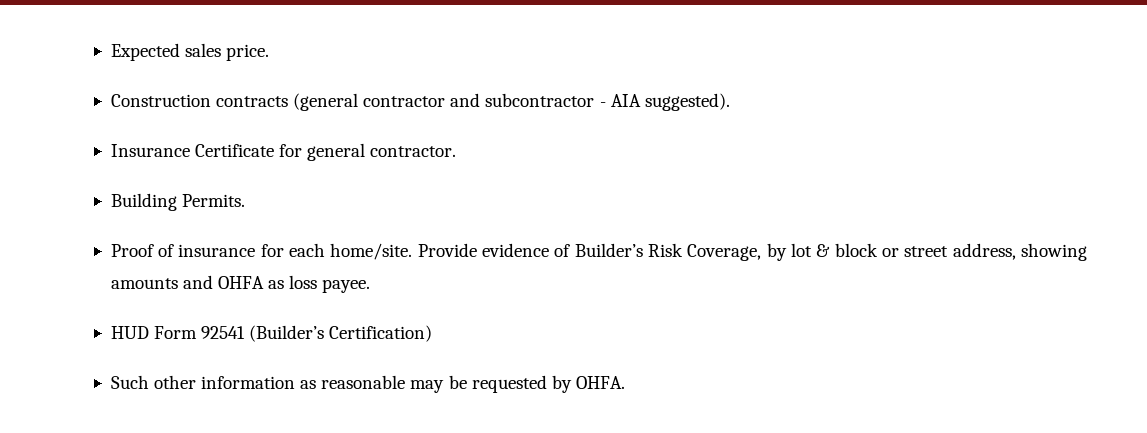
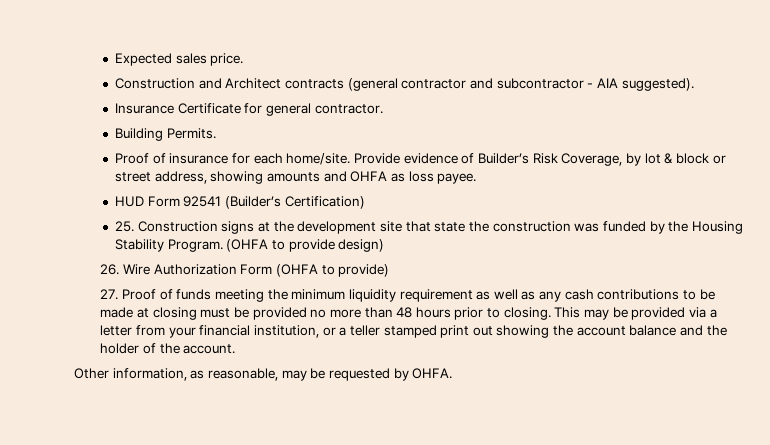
(211, 100) none -> [198,78,282,89] and Architect
[110,375,406,389] Such other information as reasonable -> [115,221,743,234] [115,239,385,252] [100,264,390,277] [100,289,715,302] [100,307,717,320] [100,325,727,338] [100,343,236,354] [74,368,278,381] 25. Construction signs at the development site that state the construction was funded by the Housing Stability Program. (OHFA to provide design) // 26. Wire Authorization Form (OHFA to provide) // 27. Proof of funds meeting the minimum liquidity requirement as well as any cash contributions to be made at closing must be provided no more than 48 hours prior to closing. This may be provided via a letter from your financial institution, or a teller stamped print out showing the account balance and the holder of the account. // Other information, as reasonable,

